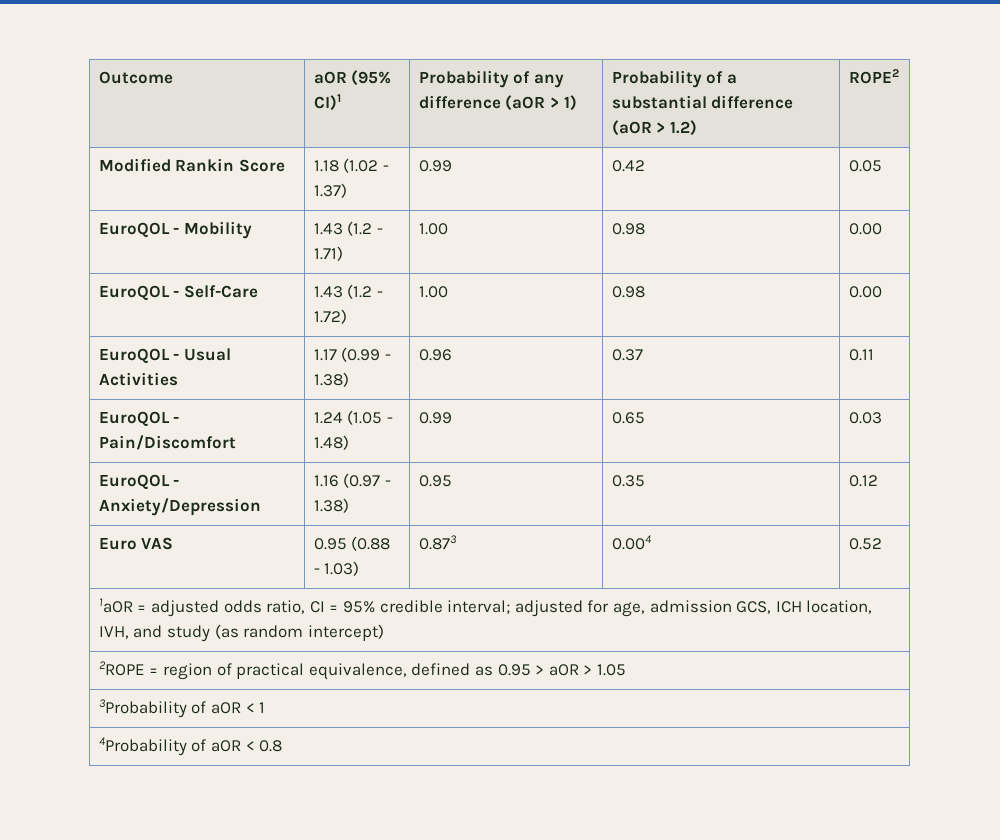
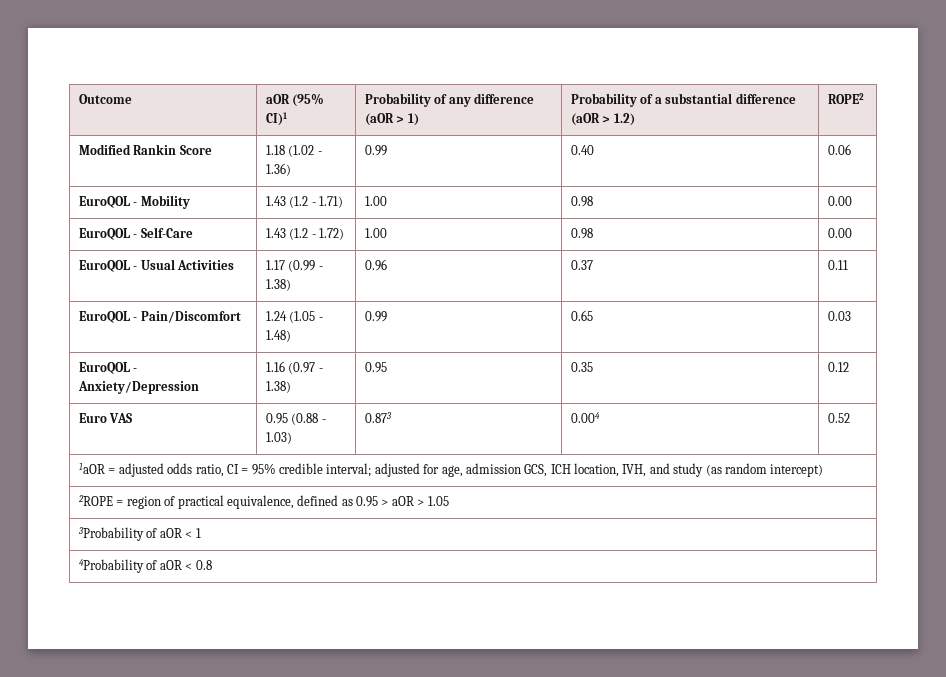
[313,183,347,198] [418,160,452,172] [611,160,645,172] [848,160,882,172] 1.37) | 0.99 | 0.42 | 0.05 -> [266,163,292,176] [365,145,388,156] [571,145,595,155] [828,144,852,155] 1.36) | 0.99 | 0.40 | 0.06

